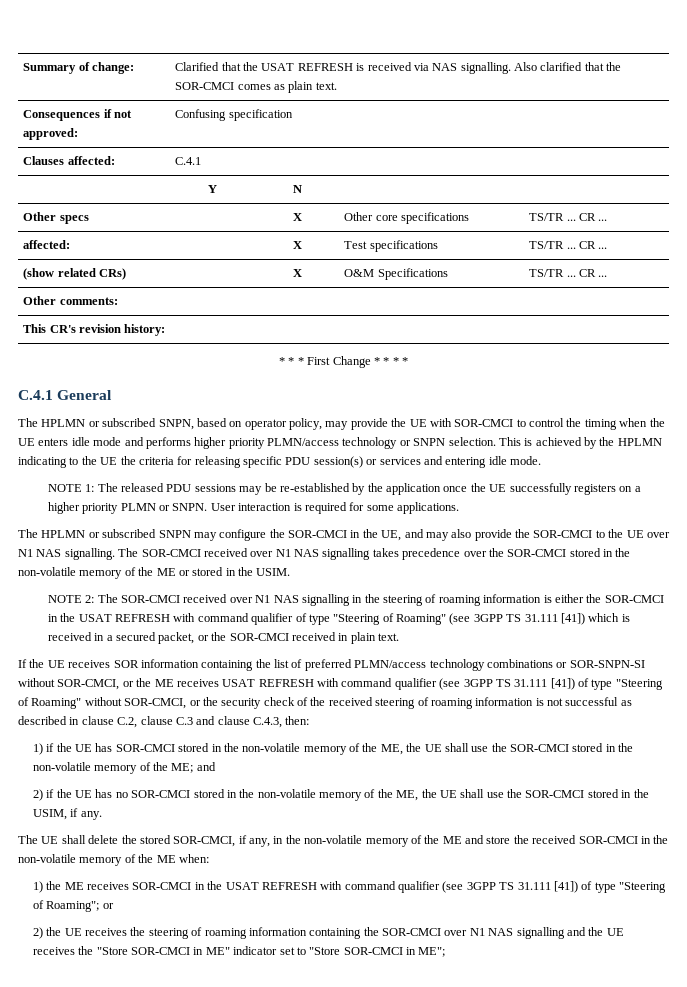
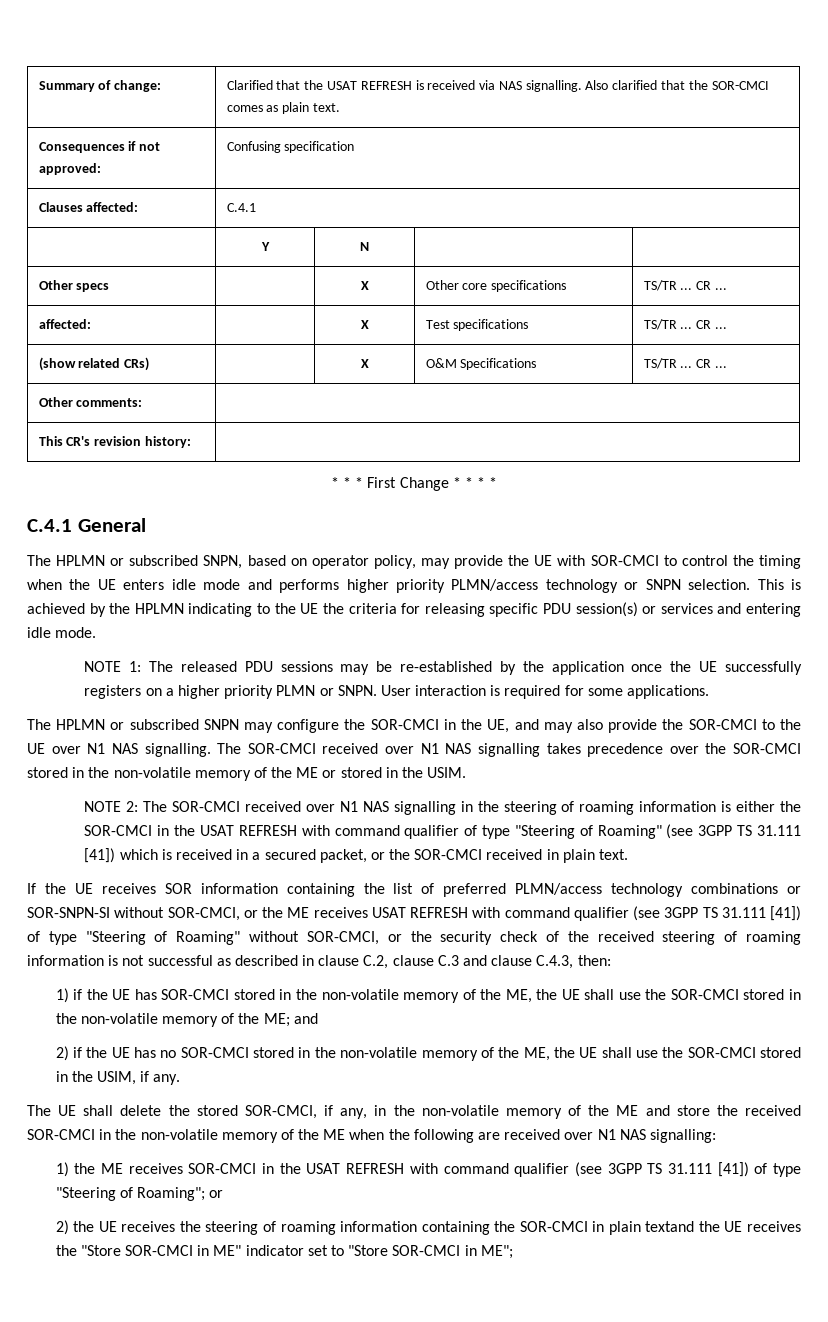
[178,854,209,863] when: -> [349,1129,716,1143] when the following are received over N1 NAS signalling:
[444,927,586,939] over N1 NAS signalling and -> [592,1221,695,1235] in plain textand

